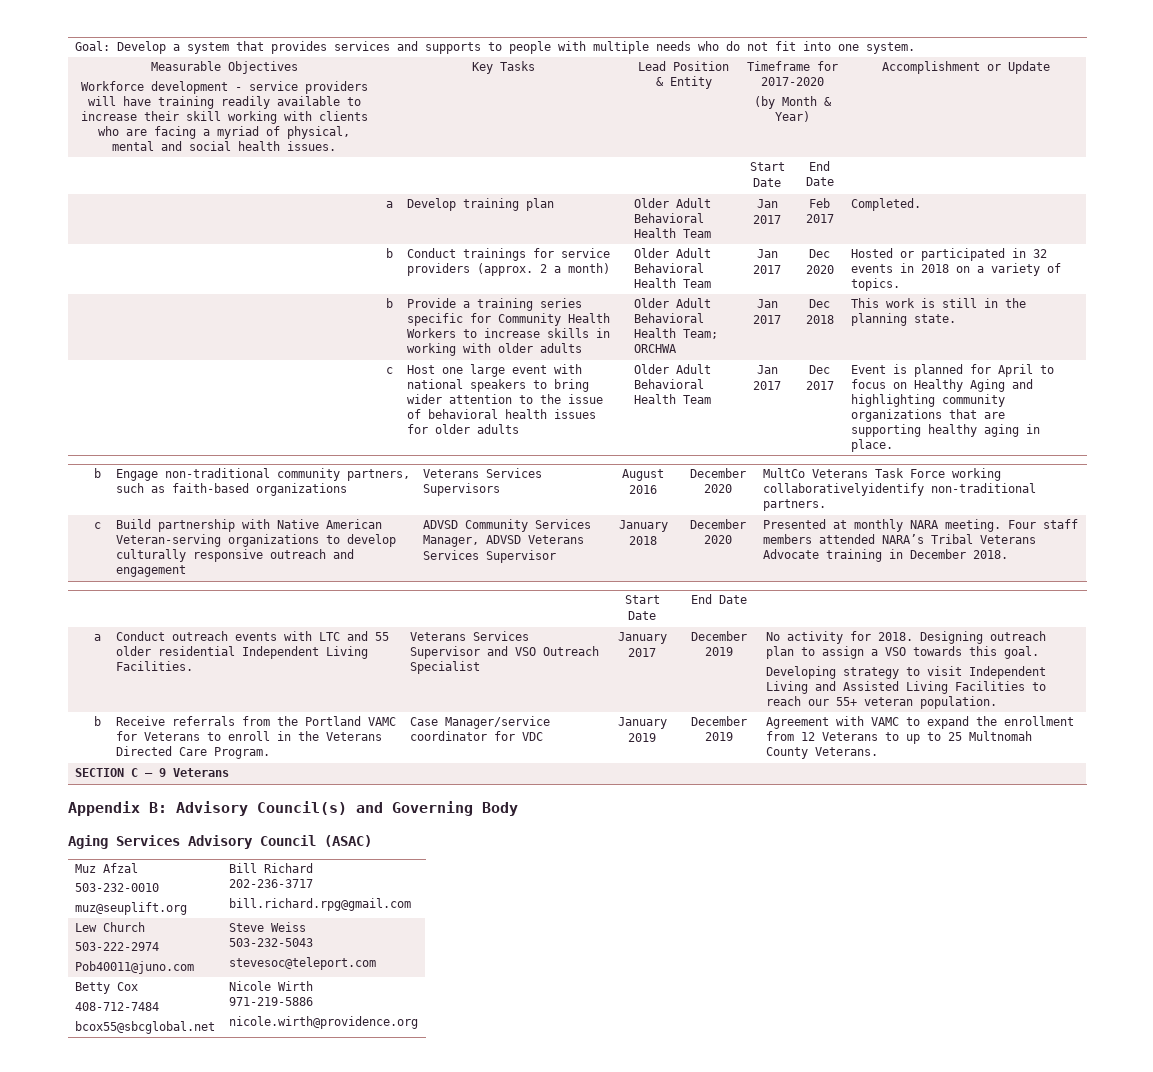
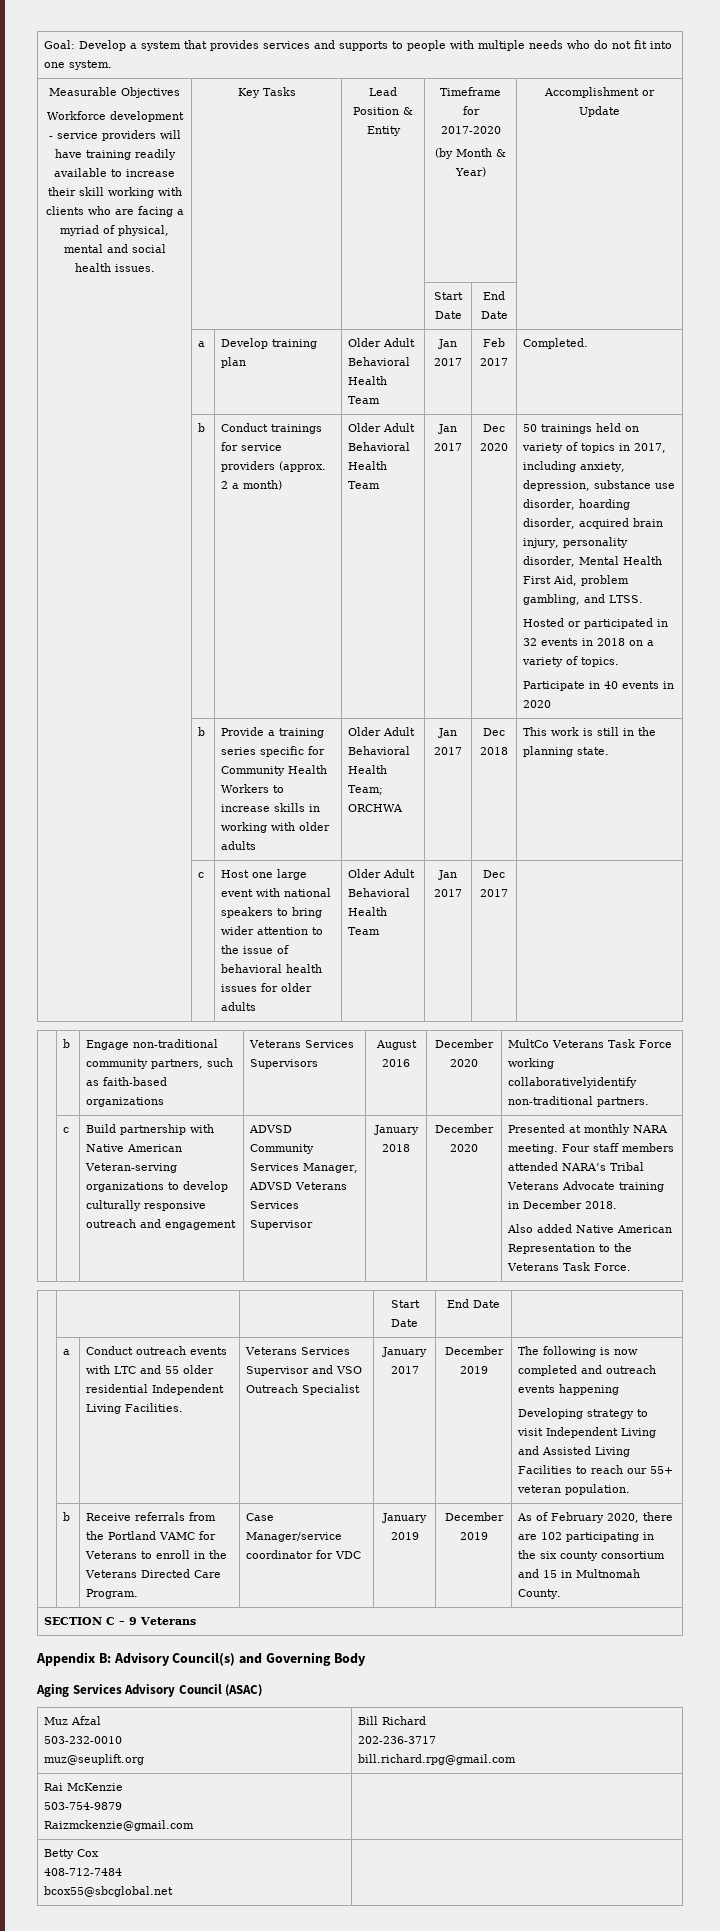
(834, 269) none -> [523,423,640,434] [522,442,667,453] [523,461,626,472] [523,480,676,491] [523,499,631,510] [523,518,664,529] [523,537,629,548] [523,556,663,567] [523,575,630,586] [523,594,644,605] 50 trainings held on variety of topics in 2017, including anxiety, depression, substance use disorder, hoarding disorder, acquired brain injury, personality disorder, Mental Health First Aid, problem gambling, and LTSS. //
(900, 284) none -> [523,681,675,691] [523,700,552,708] // Participate in 40 events in 2020
[850,364,1054,377] [850,379,1033,392] [850,394,1005,407] [850,409,1005,422] [850,424,1040,437] [850,439,893,452] Event is planned for April to focus on Healthy Aging and highlighting community organizations that are supporting healthy aging in place. -> (508, 893) none
(1008, 554) none -> [507,1224,673,1233] [508,1243,633,1254] [507,1262,632,1271] // Also added Native American Representation to the Veterans Task Force.
[765,631,1046,644] [765,646,1039,659] No activity for 2018. Designing outreach plan to assign a VSO towards this goal. -> [518,1346,639,1357] [518,1365,657,1376] [518,1384,620,1395] The following is now completed and outreach events happening
[765,716,1074,729] [765,731,1032,744] [765,747,878,759] Agreement with VAMC to expand the enrollment from 12 Veterans to up to 25 Multnomah County Veterans. -> [517,1512,674,1523] [518,1532,655,1542] [518,1550,666,1561] [518,1569,641,1578] [518,1589,562,1599] As of February 2020, there are 102 participating in the six county consortium and 15 in Multnomah County.
[74,922,145,932] [74,942,159,951] [74,961,194,974] [228,922,306,932] [228,938,313,947] [228,957,376,970] Lew Church // 503-222-2974 // Pob40011@juno.com | Steve Weiss // 503-232-5043 // stevesoc@teleport.com -> [44,1783,124,1791] [44,1802,123,1810] [44,1820,195,1831] Rai McKenzie // 503-754-9879 // Raizmckenzie@gmail.com |
[228,981,313,991] [228,997,313,1006] [228,1016,418,1029] Nicole Wirth // 971-219-5886 // nicole.wirth@providence.org -> (174, 1891) none

